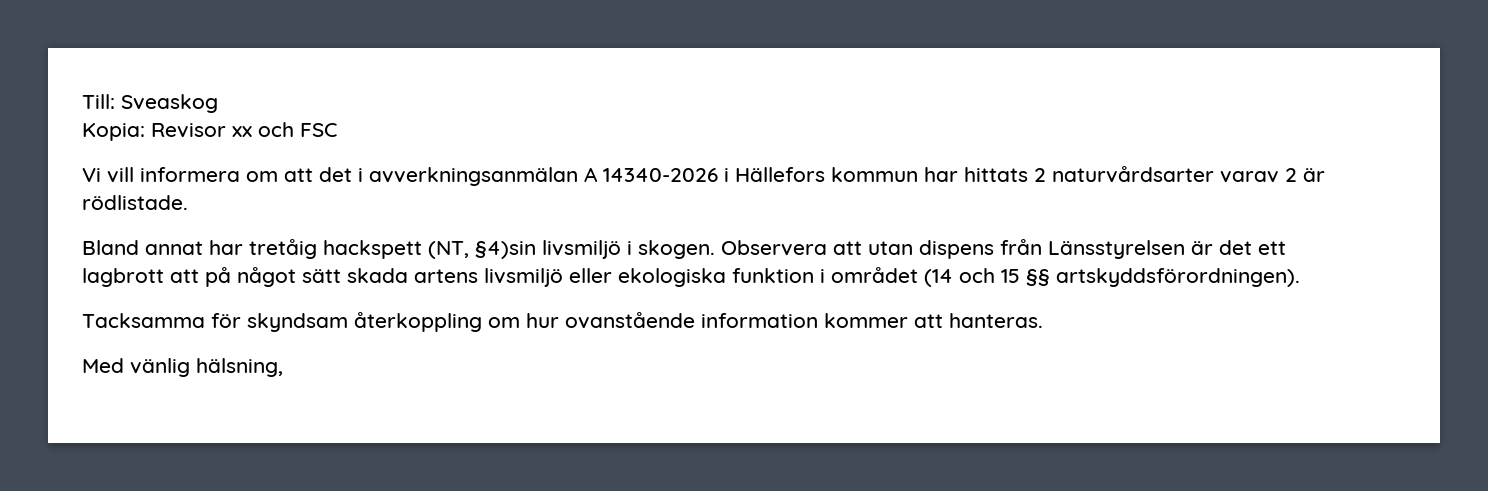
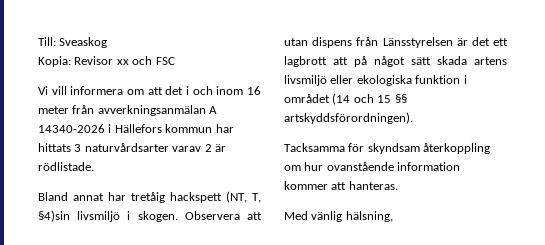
(363, 175) none -> [192,86,261,95] [38,105,95,114] och inom 16 meter från
[1034,168,1046,182] 2 -> [74,144,82,152] 3
(469, 250) none -> [252,193,261,203] T,

